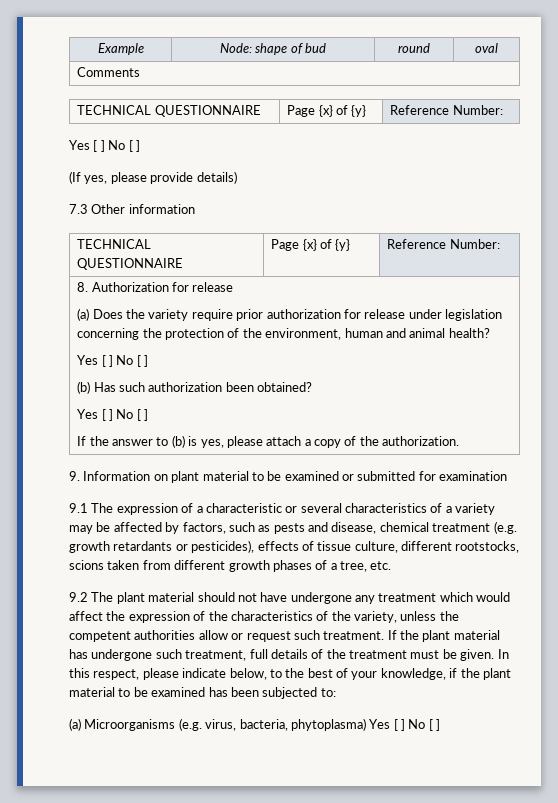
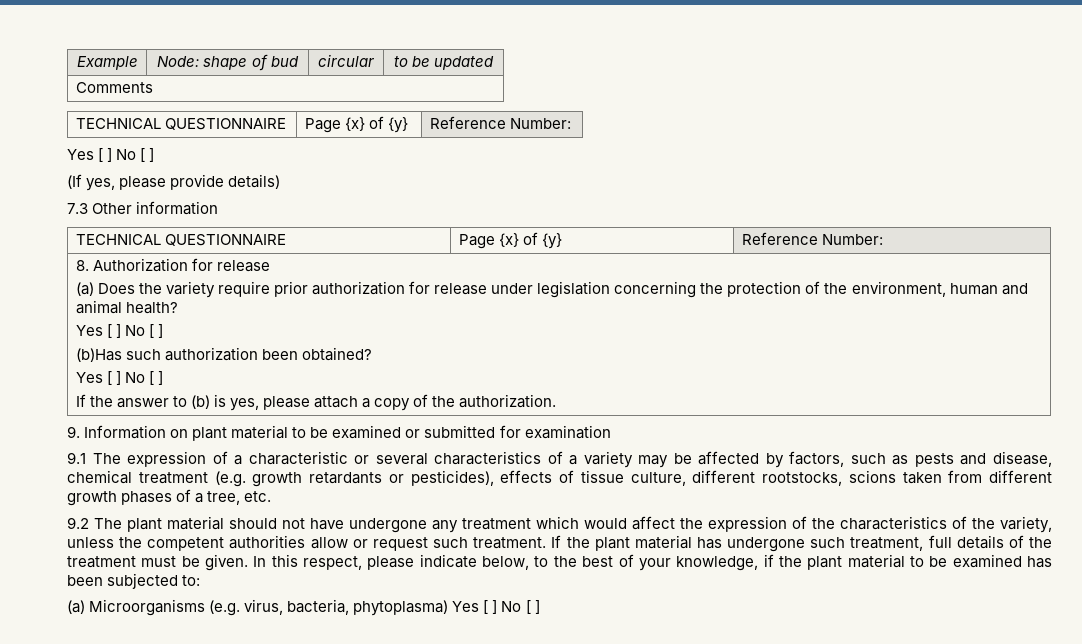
[398,43,430,53] [475,43,498,53] round | oval -> [318,54,374,67] [393,56,495,70] circular | to be updated
[77,381,116,394] (b) Has -> [75,348,122,362] (b)Has

